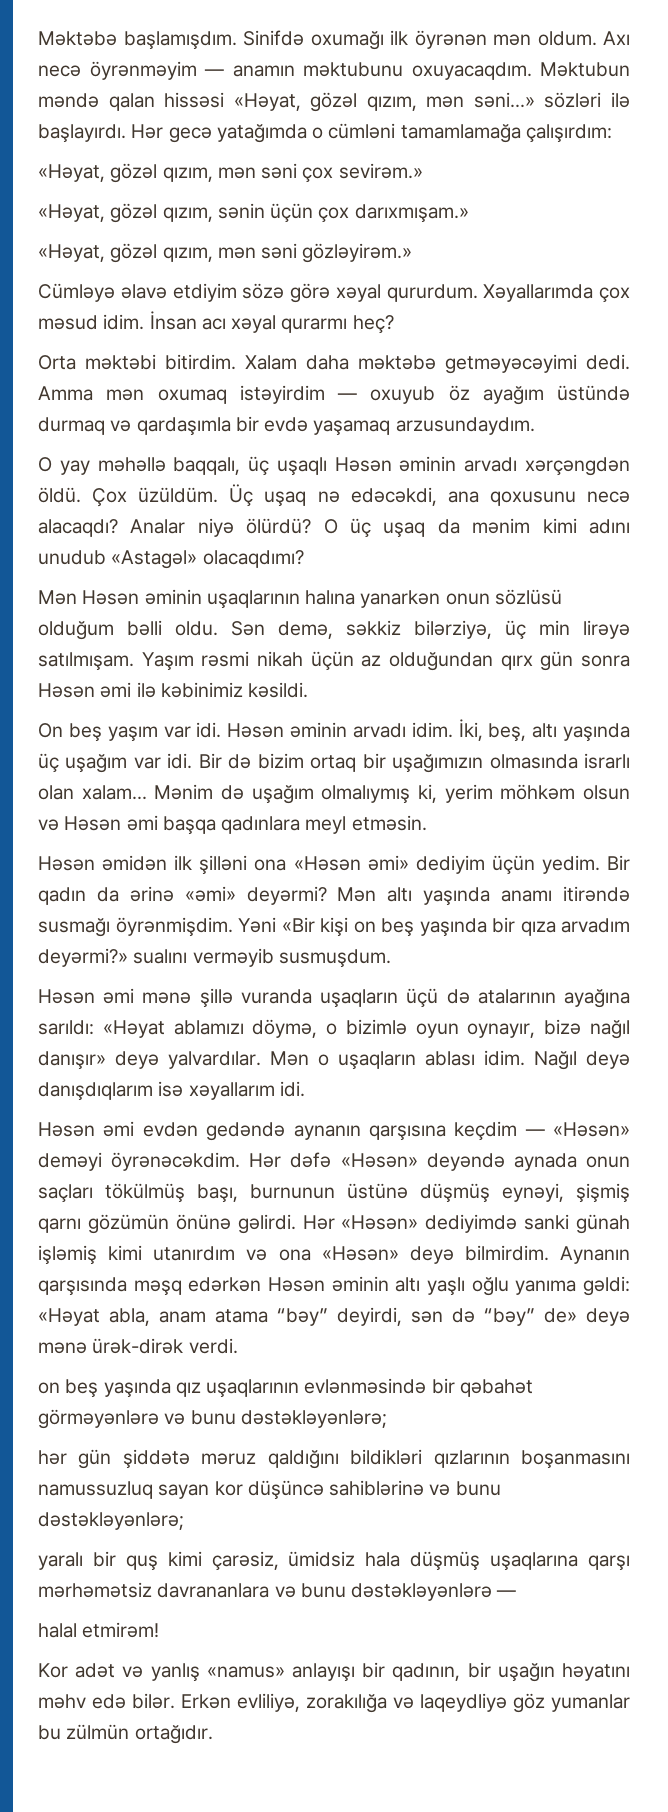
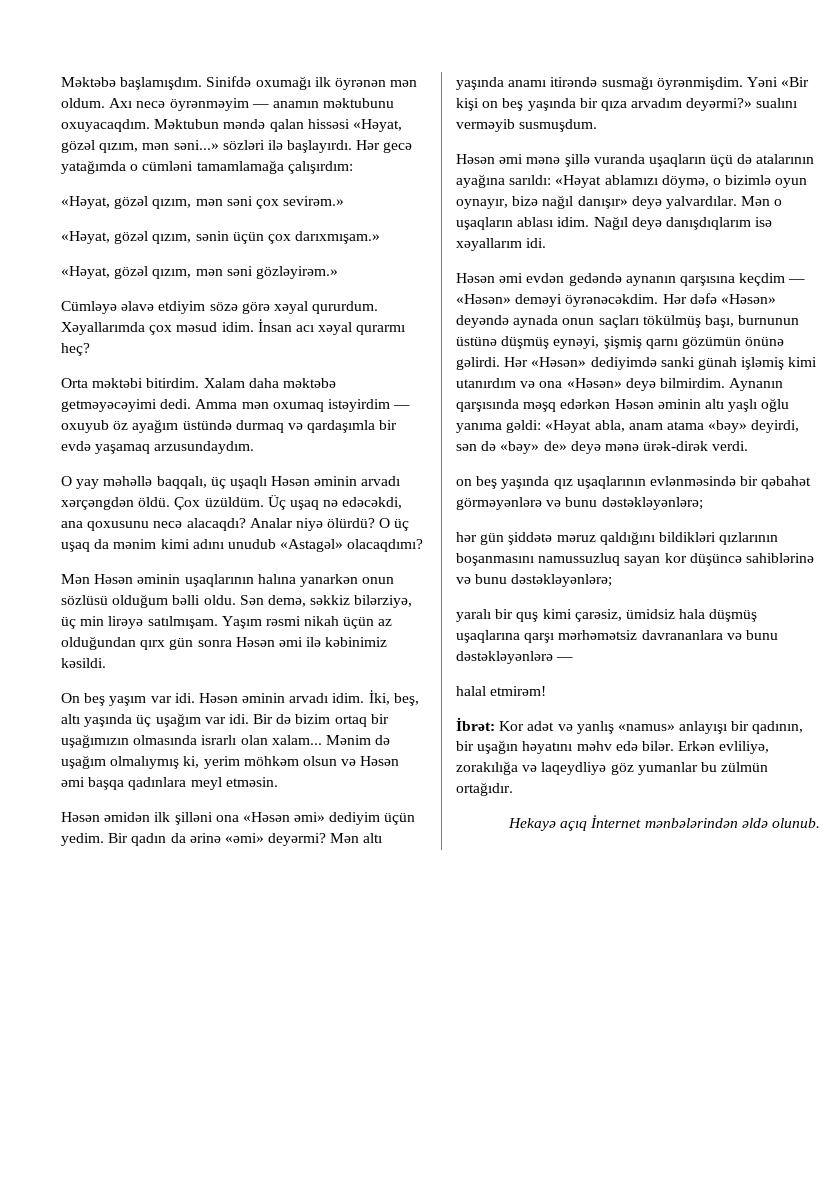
[277,1308,328,1326] “bəy” -> [708,420,748,433] «bəy»
[484,1308,535,1326] “bəy” -> [500,441,540,454] «bəy»
(160, 1630) none -> [456,717,495,731] İbrət:
(213, 1734) none -> [508,815,820,831] // Hekayə açıq İnternet mənbələrindən əldə olunub.

